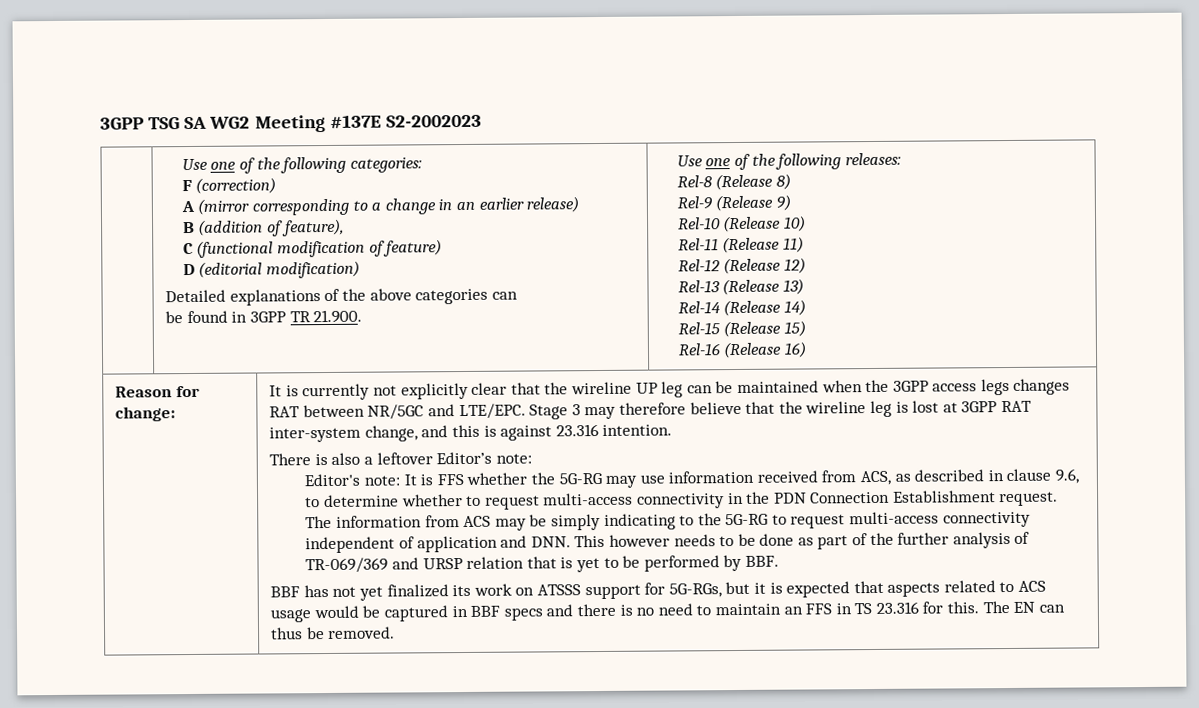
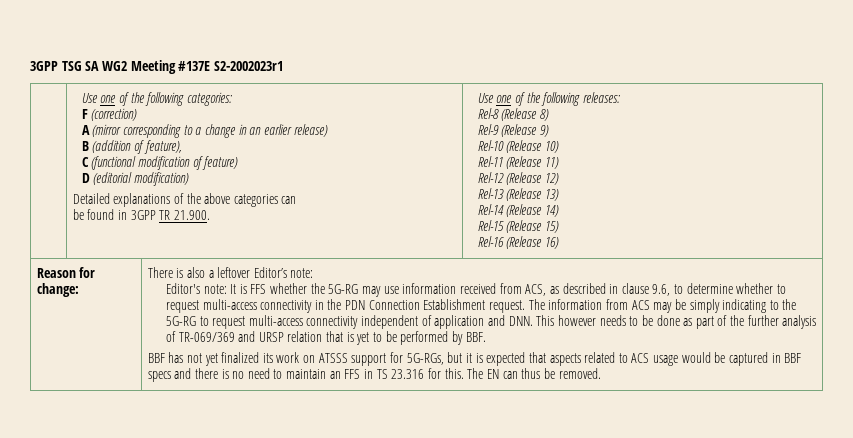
[385,114,482,128] S2-2002023 -> [213,61,283,71] S2-2002023r1
[269,378,1071,401] [269,400,1032,420] [269,424,673,443] It is currently not explicitly clear that the wireline UP leg can be maintained when the 3GPP access legs changes RAT between NR/5GC and LTE/EPC. Stage 3 may therefore believe that the wireline leg is lost at 3GPP RAT inter-system change, and this is against 23.316 intention. // -> (79, 290) none

